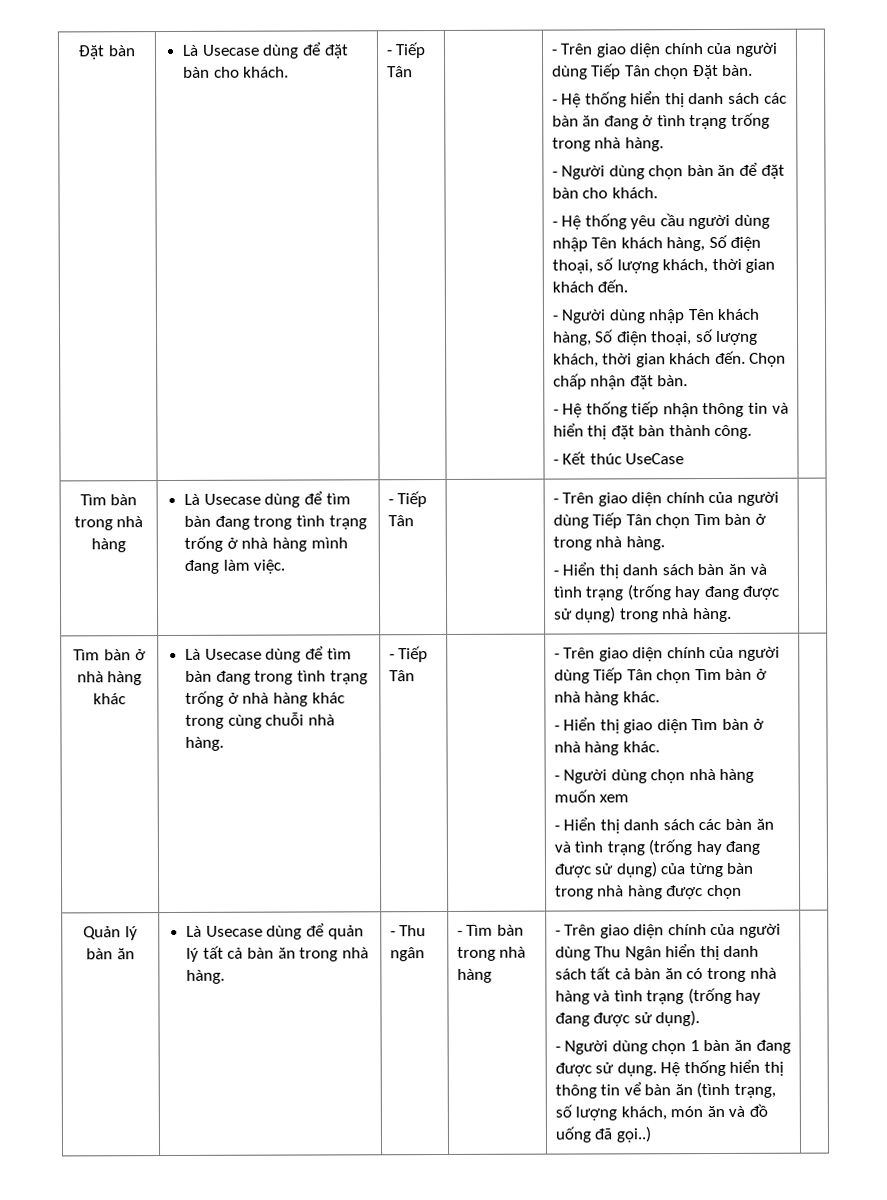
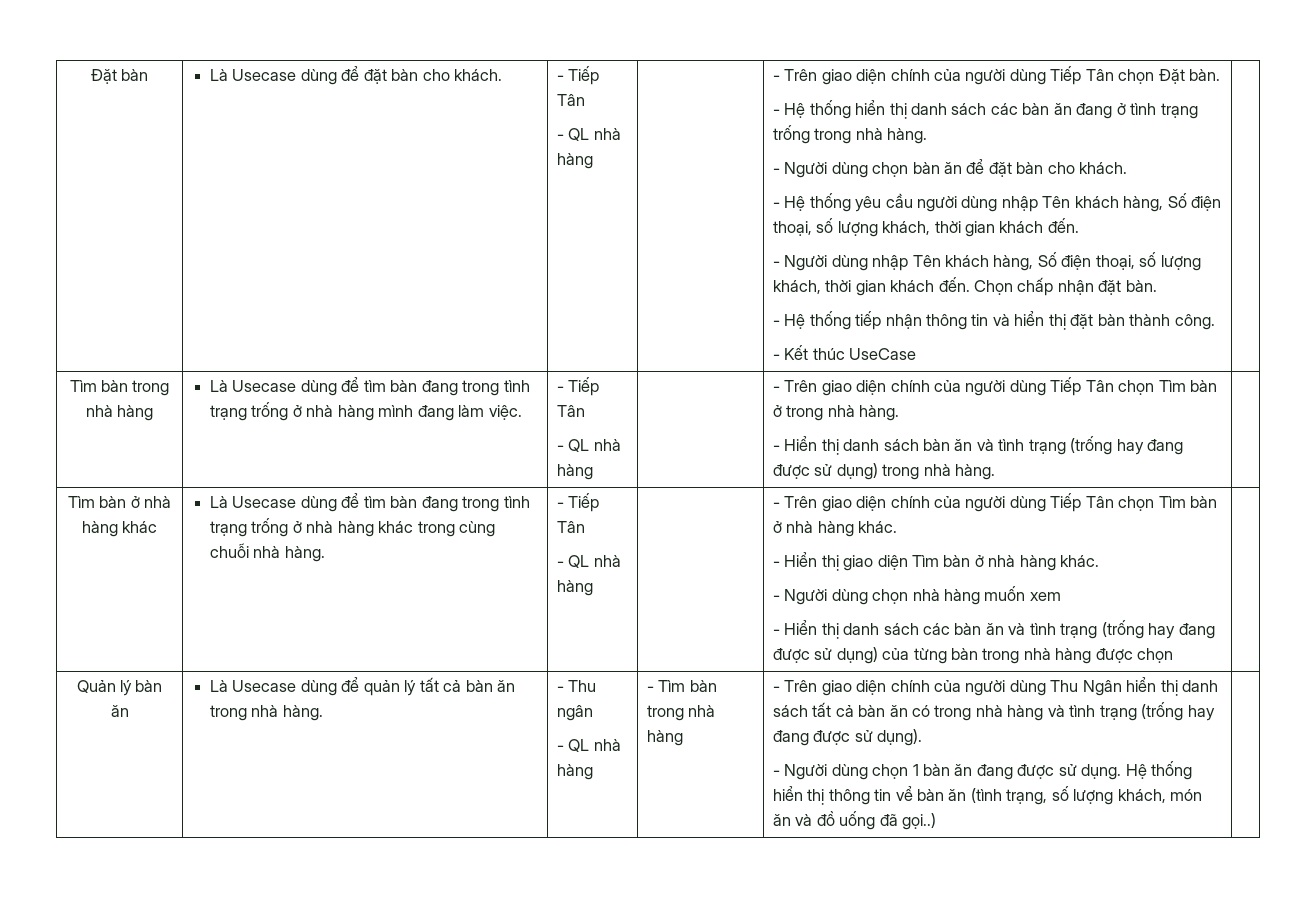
(413, 72) none -> [556,128,621,141] [556,153,593,169] // - QL nhà hàng
(414, 521) none -> [556,439,621,452] [556,464,593,480] // - QL nhà hàng
(415, 676) none -> [556,555,621,568] [556,580,593,596] // - QL nhà hàng
(425, 954) none -> [556,739,621,752] [556,764,593,780] // - QL nhà hàng

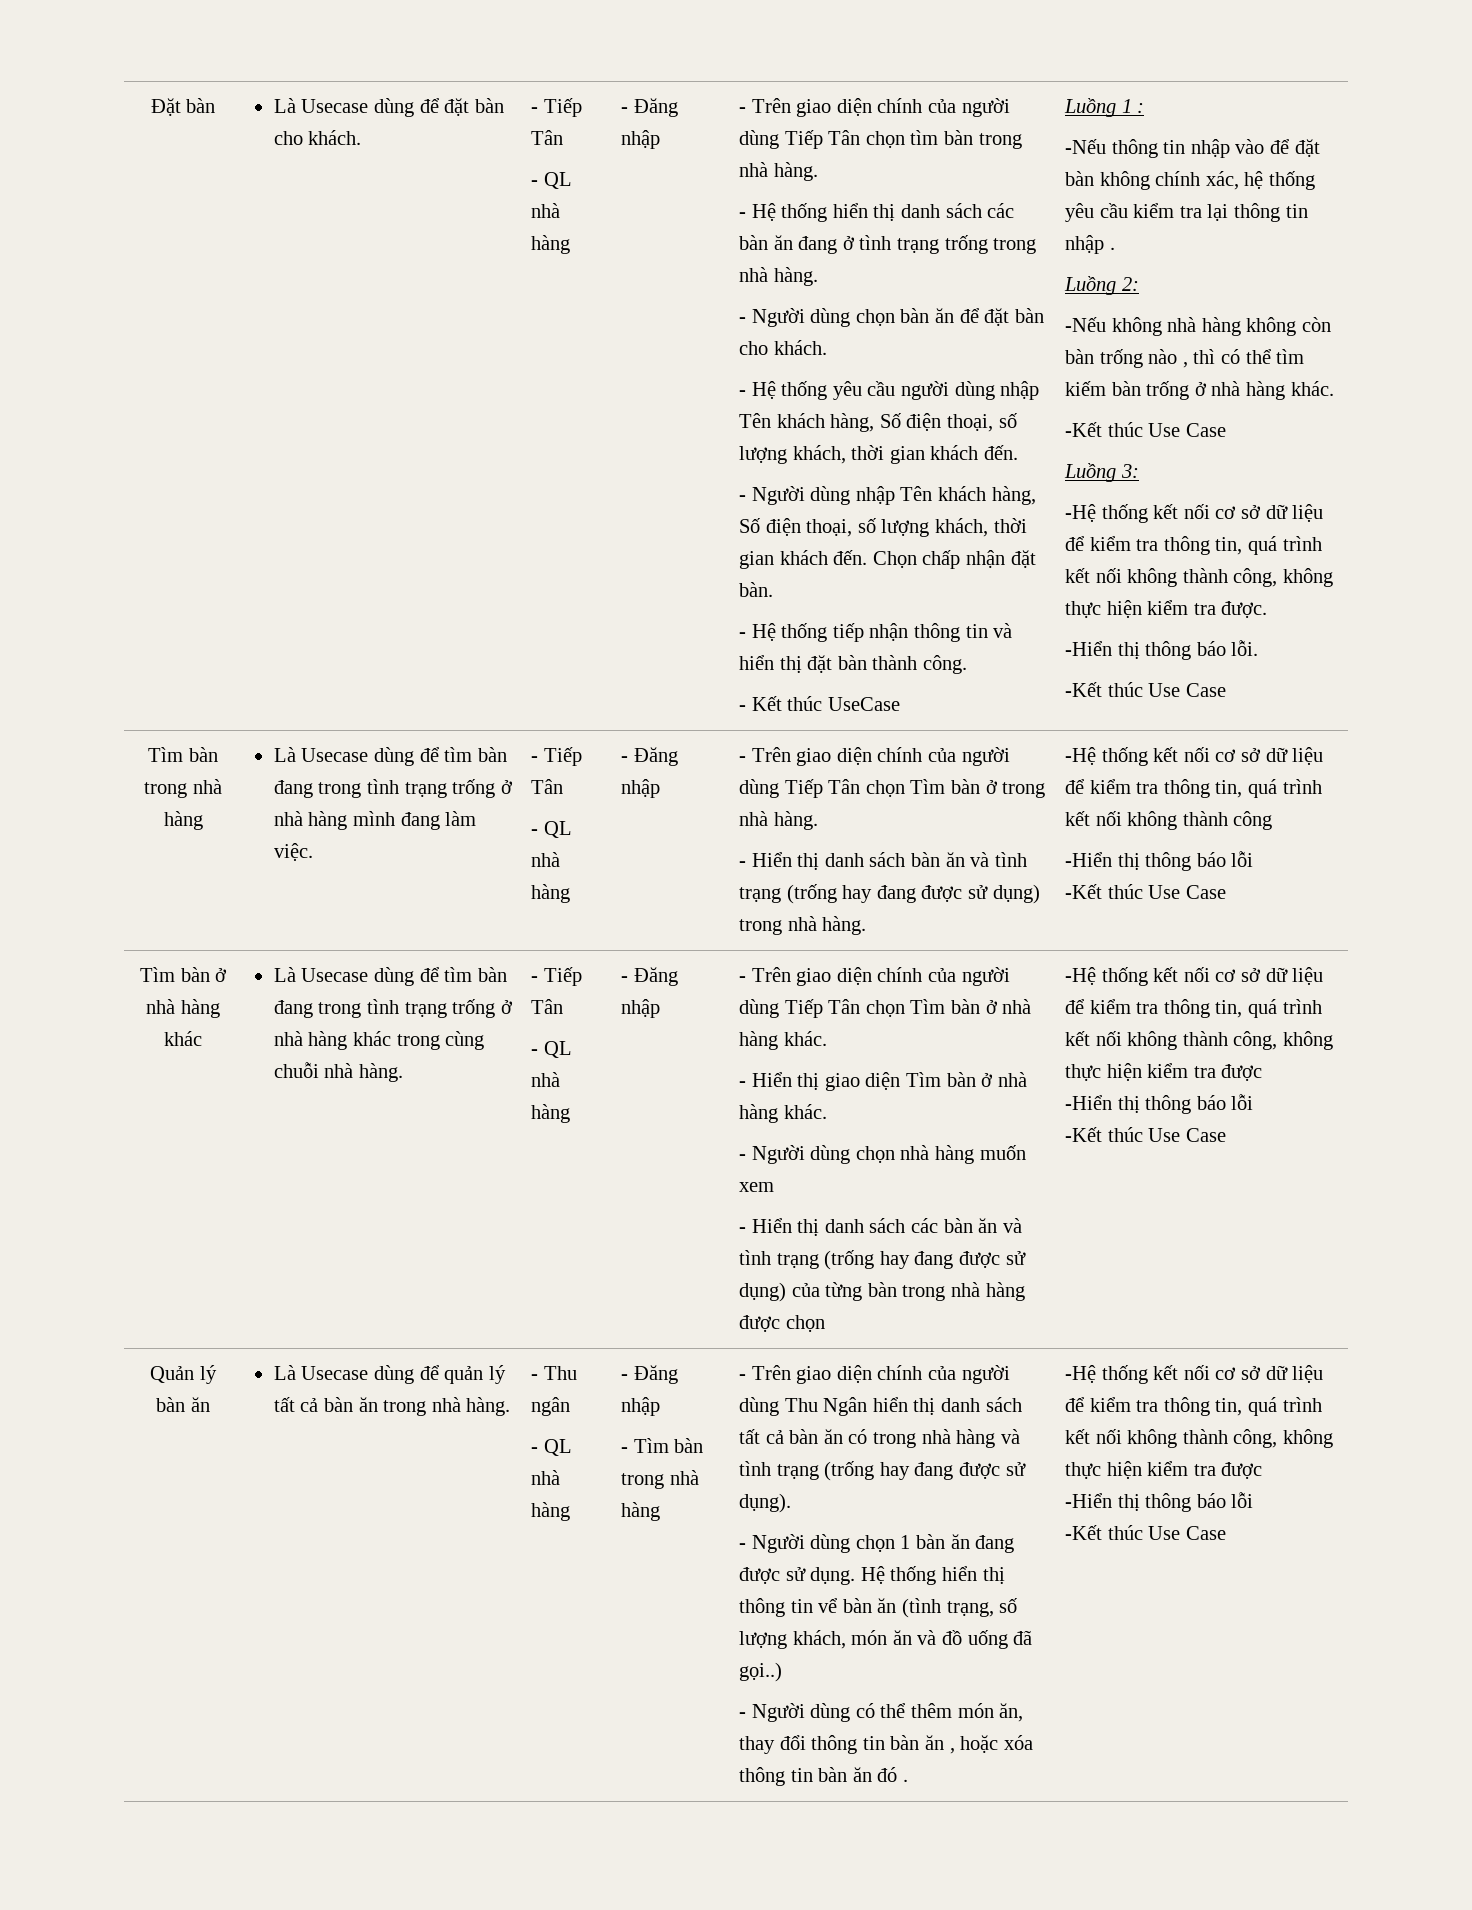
(593, 161) none -> [621,98,678,117] [621,130,661,149] - Đăng nhập
[1158,69,1221,84] Đặt bàn. -> [910,130,1022,149] [739,162,818,181] tìm bàn trong nhà hàng.
(917, 354) none -> [1064,98,1145,117] [1065,139,1320,158] [1065,171,1316,190] [1065,203,1308,222] [1065,235,1115,254] [1064,276,1139,295] [1065,317,1332,336] [1065,349,1305,368] [1065,381,1334,400] [1065,422,1226,437] [1064,463,1139,482] [1065,504,1324,523] [1065,536,1322,555] [1065,568,1334,587] [1065,600,1268,618] [1065,640,1259,660] [1065,682,1226,697] Luồng 1 : // -Nếu thông tin nhập vào để đặt bàn không chính xác, hệ thống yêu cầu kiểm tra lại thông tin nhập . // Luồng 2: // -Nếu không nhà hàng không còn bàn trống nào , thì có thể tìm kiếm bàn trống ở nhà hàng khác. // -Kết thúc Use Case // Luồng 3: // -Hệ thống kết nối cơ sở dữ liệu để kiểm tra thông tin, quá trình kết nối không thành công, không thực hiện kiểm tra được. // -Hiển thị thông báo lỗi. // -Kết thúc Use Case
(593, 472) none -> [621,747,678,766] [621,779,661,798] - Đăng nhập
(995, 472) none -> [1065,747,1324,766] [1065,779,1322,798] [1065,811,1273,830] [1065,851,1254,871] [1065,884,1226,899] -Hệ thống kết nối cơ sở dữ liệu để kiểm tra thông tin, quá trình kết nối không thành công // -Hiển thị thông báo lỗi // -Kết thúc Use Case
(593, 588) none -> [621,967,678,986] [621,999,661,1018] - Đăng nhập
(1174, 655) none -> [1065,967,1324,986] [1065,999,1322,1018] [1065,1031,1334,1050] [1065,1063,1263,1081] [1065,1094,1254,1114] [1065,1127,1226,1142] -Hệ thống kết nối cơ sở dữ liệu để kiểm tra thông tin, quá trình kết nối không thành công, không thực hiện kiểm tra được // -Hiển thị thông báo lỗi // -Kết thúc Use Case
(654, 689) none -> [633,1365,678,1384] [621,1397,661,1416] [621,1447,629,1453] Đăng nhập // -
(936, 821) | -> [739,1703,1024,1722] [739,1735,1033,1754] [739,1767,909,1786] [1065,1365,1324,1384] [1065,1397,1322,1416] [1065,1429,1334,1448] [1065,1461,1263,1479] [1065,1492,1254,1512] [1065,1525,1226,1540] // - Người dùng có thể thêm món ăn, thay đổi thông tin bàn ăn , hoặc xóa thông tin bàn ăn đó . | -Hệ thống kết nối cơ sở dữ liệu để kiểm tra thông tin, quá trình kết nối không thành công, không thực hiện kiểm tra được // -Hiển thị thông báo lỗi // -Kết thúc Use Case

